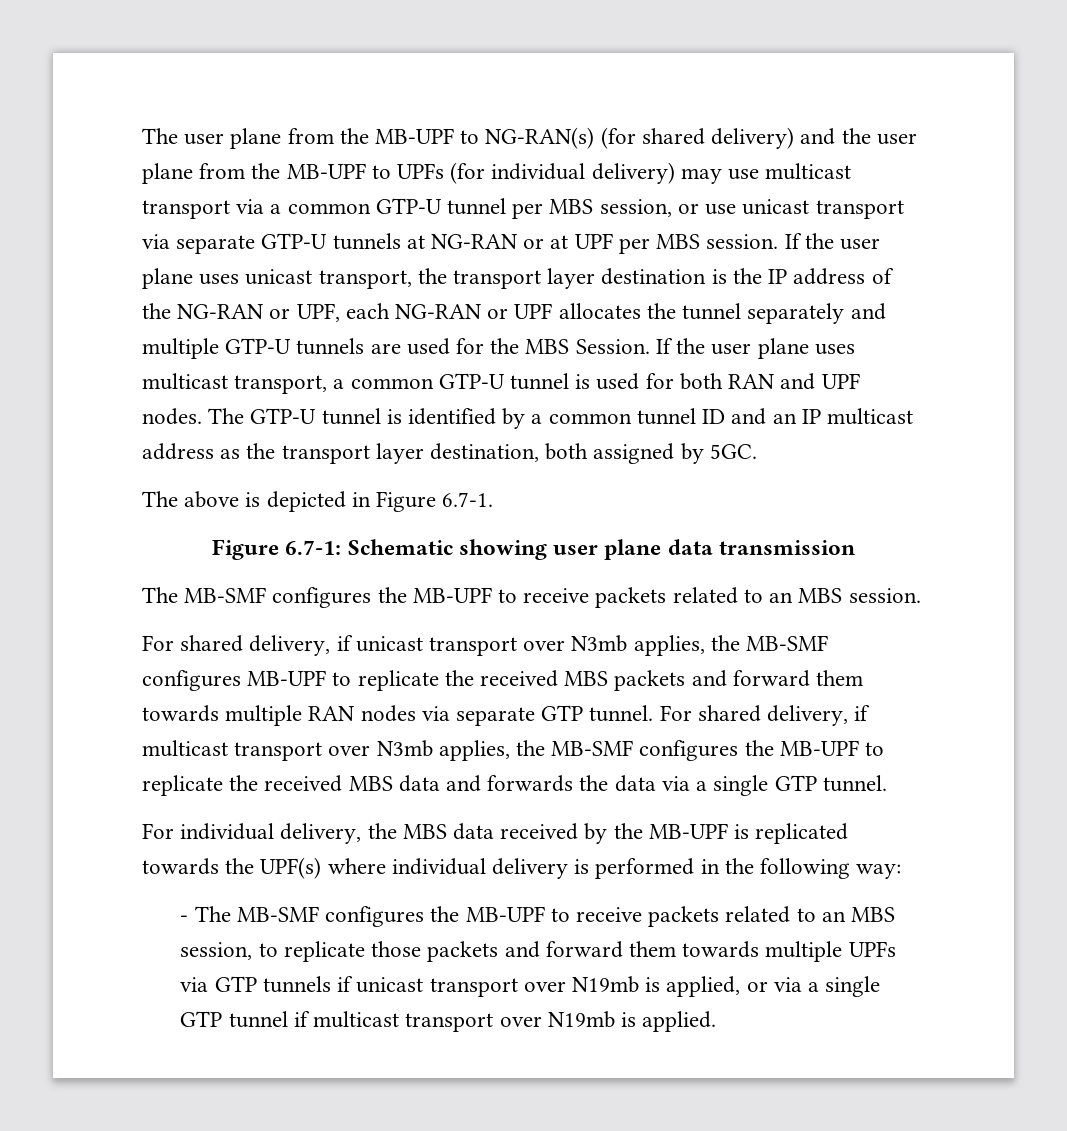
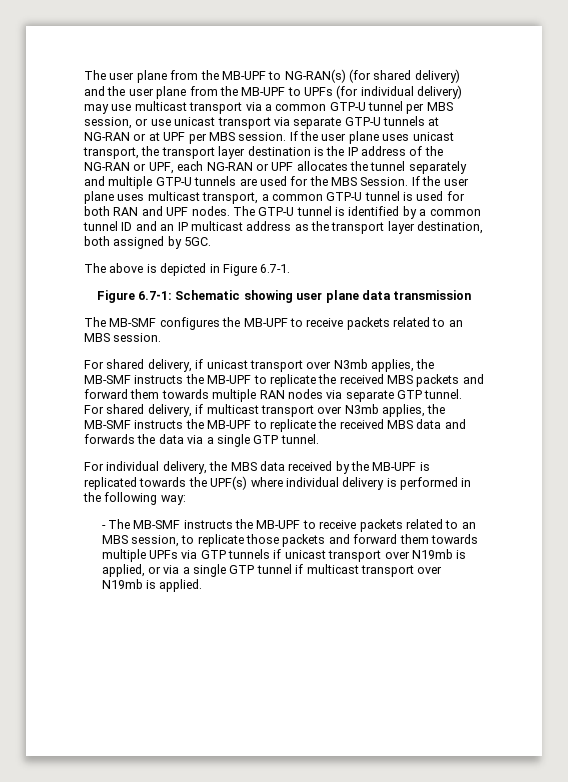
[142,670,241,691] configures -> [134,374,204,384] instructs the
[639,740,739,761] configures -> [134,420,184,429] instructs
[325,906,425,927] configures -> [183,520,233,529] instructs

